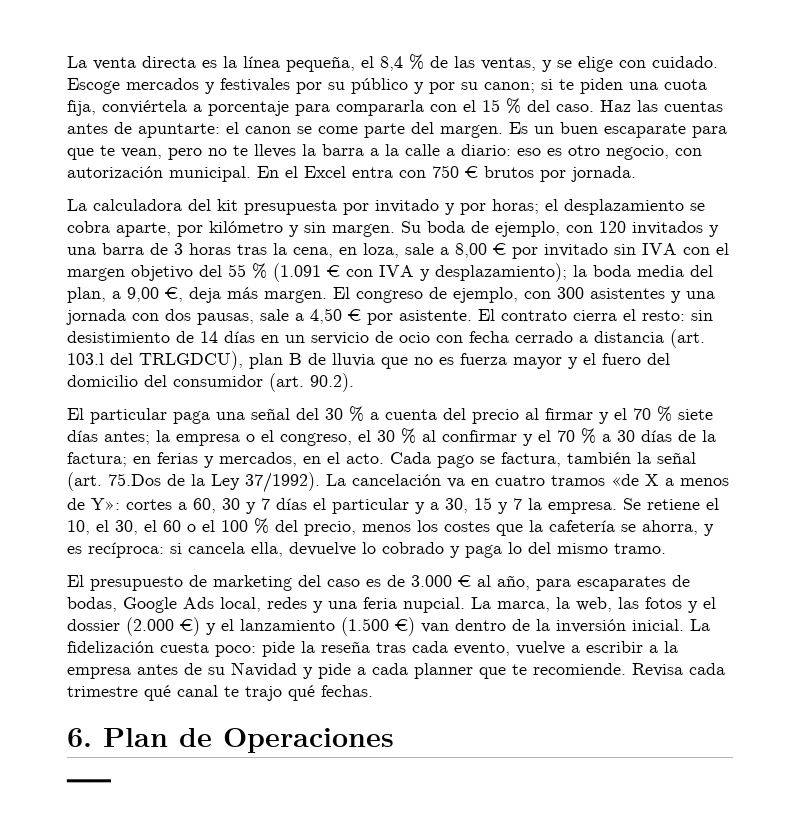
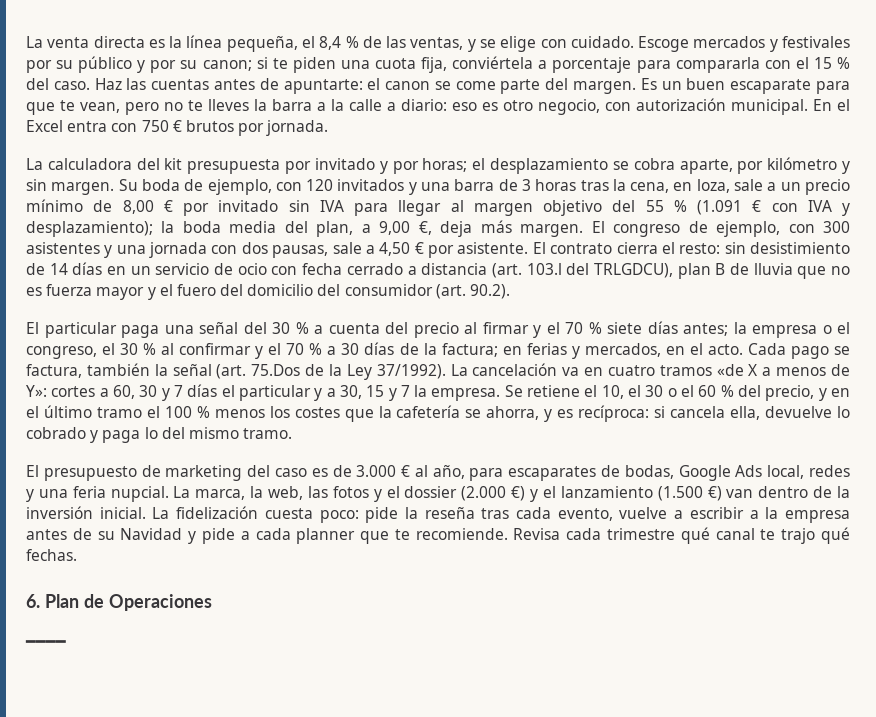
(449, 251) none -> [780,179,851,195] [26,199,113,212] un precio mínimo de
[683,243,729,255] con el -> [354,200,464,216] para llegar al
[115,520,196,535] 30, el 60 o -> [645,385,851,401] [26,405,142,418] 30 o el 60 % del precio, y en el último tramo
[275,520,356,536] del precio, -> (210, 412) none

